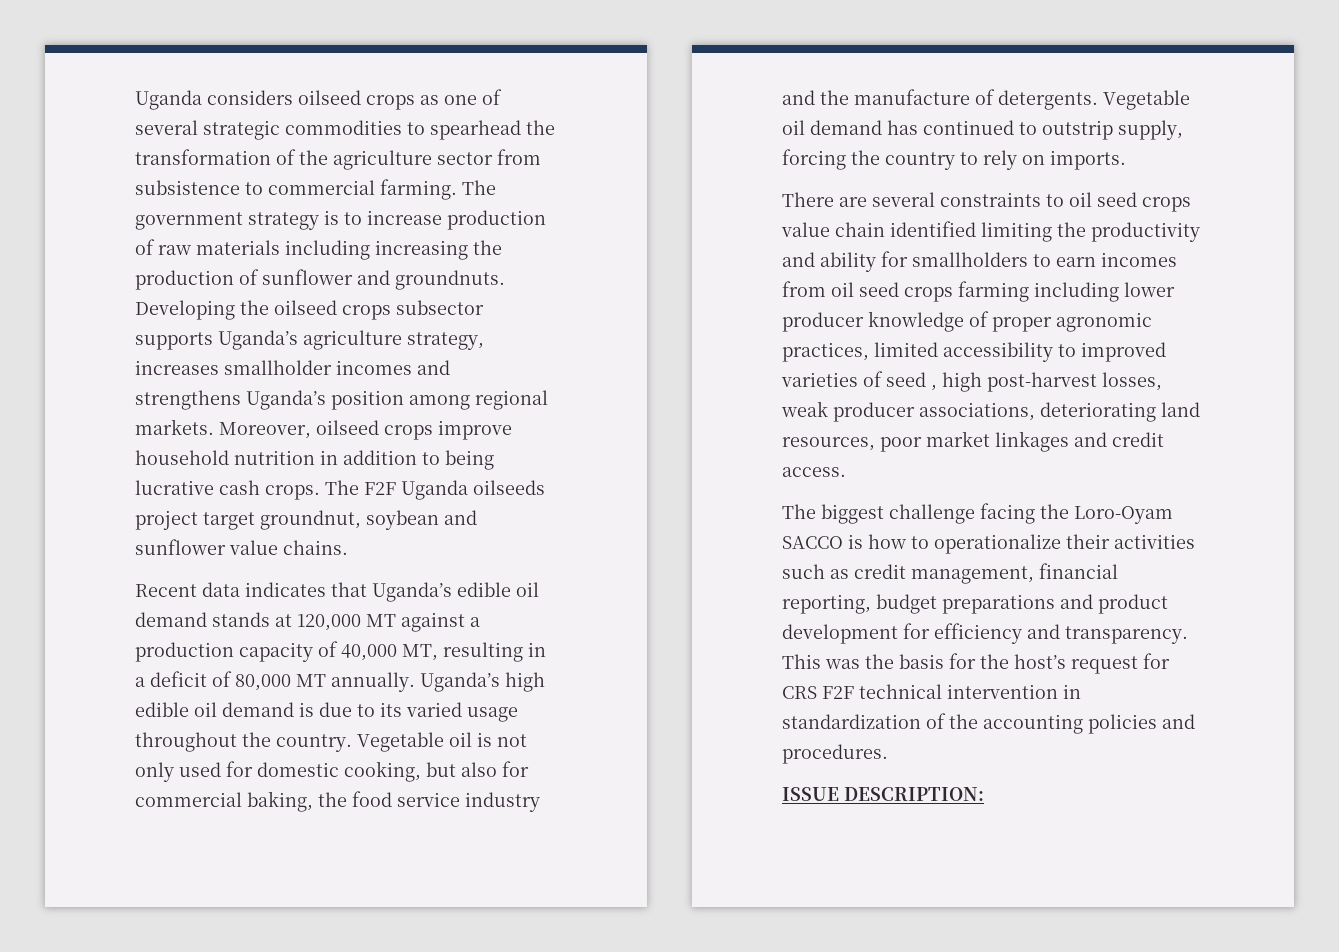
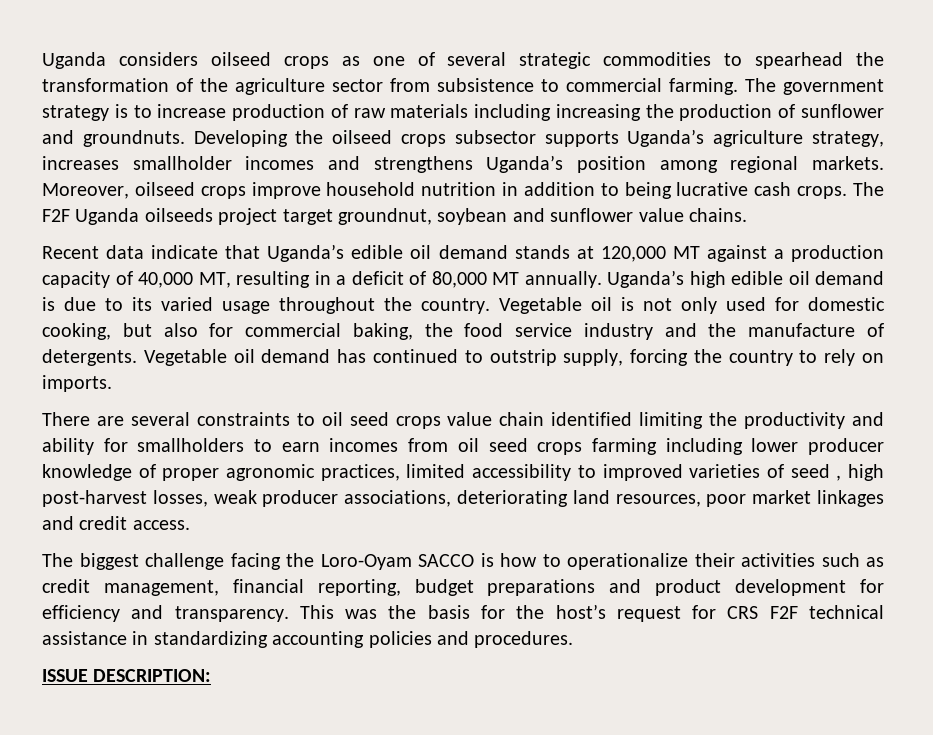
[245,582,326,597] indicates -> [151,245,219,259] indicate
[947,684,1081,699] [782,713,978,729] intervention in standardization of the -> [42,631,268,648] assistance in standardizing

